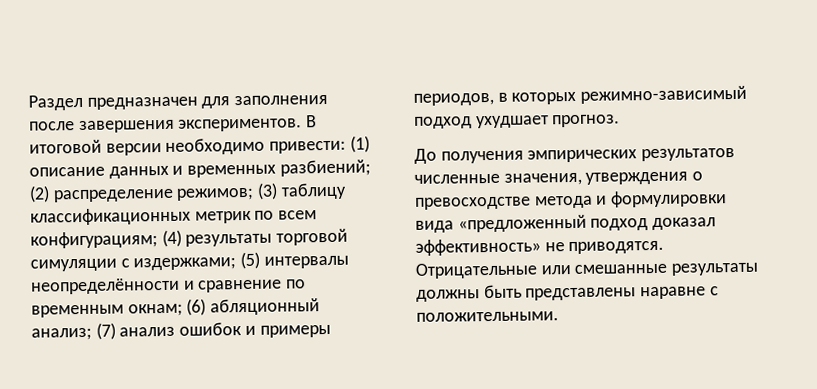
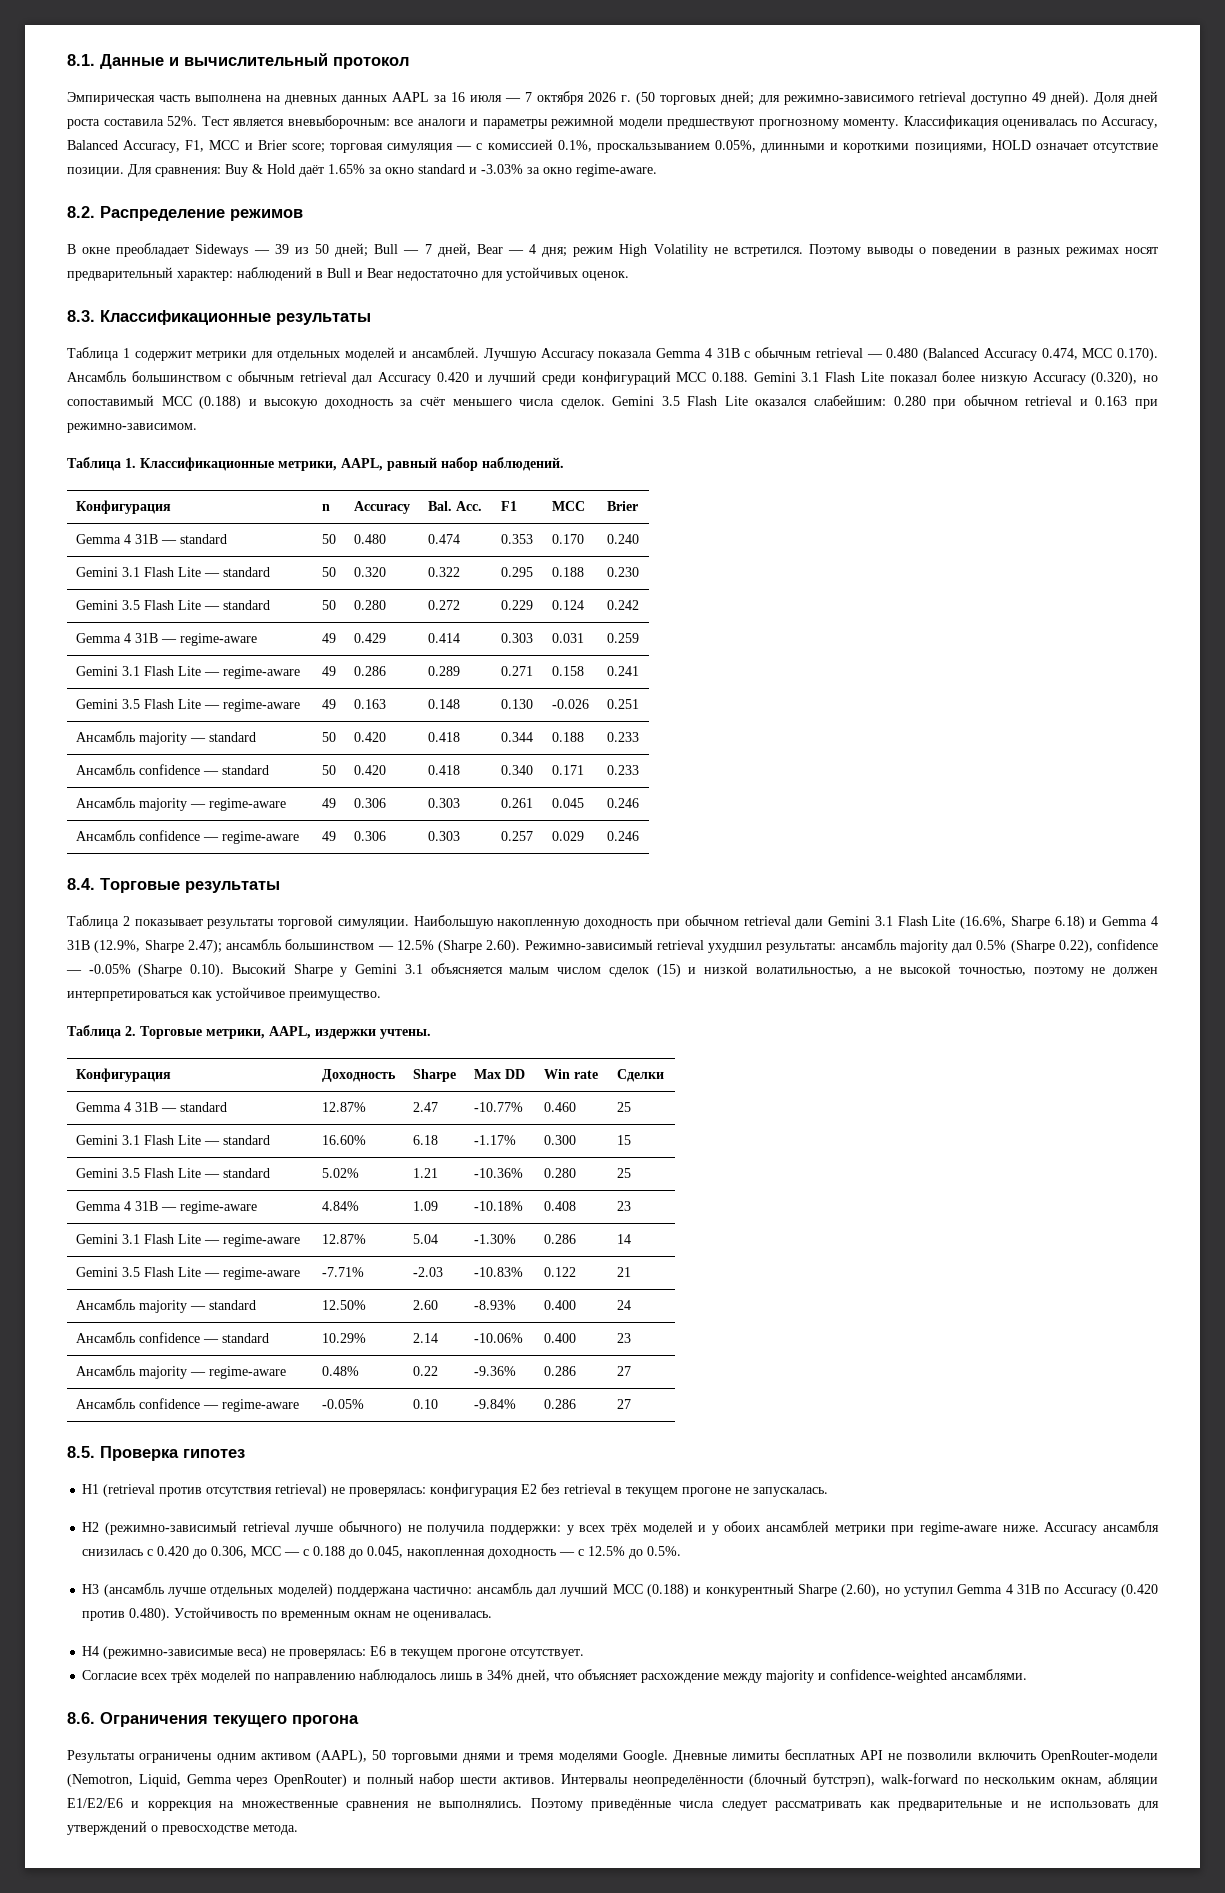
[28,94,329,111] [29,115,318,134] [29,135,370,156] [29,159,371,179] [29,182,347,203] [30,207,318,226] [30,228,349,249] [30,251,349,272] [31,277,307,295] [31,298,321,318] [31,322,331,341] [413,85,748,106] [414,114,621,129] [414,148,736,164] [414,171,704,186] [415,190,728,210] [415,214,717,233] [415,238,665,256] [415,262,760,279] [416,284,719,302] [416,311,559,322] Раздел предназначен для заполнения после завершения экспериментов. В итоговой версии необходимо привести: (1) описание данных и временных разбиений; (2) распределение режимов; (3) таблицу классификационных метрик по всем конфигурациям; (4) результаты торговой симуляции с издержками; (5) интервалы неопределённости и сравнение по временным окнам; (6) абляционный анализ; (7) анализ ошибок и примеры периодов, в которых режимно-зависимый подход ухудшает прогноз. // До получения эмпирических результатов численные значения, утверждения о превосходстве метода и формулировки вида «предложенный подход доказал эффективность» не приводятся. Отрицательные или смешанные результаты должны быть представлены наравне с положительными. -> [67,53,409,69] [67,91,1158,105] [67,115,1158,129] [67,139,1158,153] [67,164,657,177] [67,206,303,221] [67,243,1158,257] [67,267,629,281] [67,310,371,325] [67,347,1158,361] [67,371,1158,385] [67,395,1159,409] [67,423,197,433] [67,457,564,471] [75,500,171,514] [321,504,330,511] [353,501,410,514] [427,501,482,511] [500,501,517,511] [551,501,585,511] [606,501,638,511] [75,534,227,544] [321,534,336,544] [353,534,386,544] [427,534,460,544] [500,534,533,544] [551,534,584,544] [606,534,639,544] [75,567,270,577] [321,567,336,577] [353,567,386,577] [427,567,460,577] [500,567,533,577] [551,567,584,577] [606,567,639,577] [75,600,270,610] [321,600,336,610] [353,600,386,610] [427,600,460,610] [500,600,533,610] [551,600,584,610] [606,600,639,610] [75,633,257,646] [321,633,336,643] [353,633,386,643] [427,633,460,643] [500,633,533,643] [551,633,584,643] [606,633,639,643] [75,666,300,679] [321,666,336,676] [353,666,386,676] [427,666,460,676] [500,666,533,676] [551,666,584,676] [606,666,639,676] [75,699,300,712] [321,699,336,709] [353,699,386,709] [427,699,460,709] [500,699,533,709] [551,699,589,709] [606,699,639,709] [75,731,256,745] [321,732,336,742] [353,732,386,742] [427,732,460,742] [500,732,533,742] [551,732,584,742] [606,732,639,742] [75,764,269,775] [321,765,336,775] [353,765,386,775] [427,765,460,775] [500,765,533,775] [551,765,584,775] [606,765,639,775] [75,797,286,811] [321,798,336,808] [353,798,386,808] [427,798,460,808] [500,798,533,808] [551,798,584,808] [606,798,639,808] [75,830,299,844] [321,831,336,841] [353,831,386,841] [427,831,460,841] [500,831,533,841] [551,831,584,841] [606,831,639,841] [67,878,280,893] [67,915,1158,929] [67,939,1158,953] [66,963,1158,977] [67,987,381,1001] [67,1025,431,1039] [75,1068,171,1082] [321,1069,396,1082] [412,1069,456,1082] [473,1069,525,1079] [543,1069,598,1079] [616,1069,664,1082] [75,1102,227,1112] [321,1102,366,1112] [412,1102,438,1112] [473,1102,523,1112] [543,1102,576,1112] [616,1102,631,1112] [75,1135,270,1145] [321,1135,366,1145] [412,1135,438,1145] [473,1135,516,1145] [543,1135,576,1145] [616,1135,631,1145] [75,1168,270,1178] [321,1168,359,1178] [412,1168,438,1178] [473,1168,523,1178] [543,1168,576,1178] [616,1168,631,1178] [75,1201,257,1214] [321,1201,359,1211] [412,1201,438,1211] [473,1201,523,1211] [543,1201,576,1211] [616,1201,631,1211] [75,1234,300,1247] [321,1234,366,1244] [412,1234,438,1244] [473,1234,516,1244] [543,1234,576,1244] [616,1234,631,1244] [75,1267,300,1280] [321,1267,364,1277] [412,1267,443,1277] [473,1267,523,1277] [543,1267,576,1277] [616,1267,631,1277] [75,1299,256,1313] [321,1300,366,1310] [412,1300,438,1310] [473,1300,516,1310] [543,1300,576,1310] [616,1300,631,1310] [75,1332,269,1343] [321,1333,366,1343] [412,1333,438,1343] [473,1333,523,1343] [543,1333,576,1343] [616,1333,631,1343] [75,1365,286,1379] [321,1366,359,1376] [412,1366,438,1376] [473,1366,516,1376] [543,1366,576,1376] [616,1366,631,1376] [75,1398,299,1412] [321,1399,364,1409] [412,1399,438,1409] [473,1399,516,1409] [543,1399,576,1409] [616,1399,631,1409] [67,1446,245,1461] [82,1483,829,1497] [82,1521,1159,1535] [82,1546,682,1559] [82,1583,1158,1597] [82,1607,493,1621] [82,1646,585,1659] [82,1669,1028,1683] [67,1712,359,1727] [67,1749,1159,1763] [67,1773,1159,1787] [67,1798,1159,1811] [67,1821,298,1835] 8.1. Данные и вычислительный протокол // Эмпирическая часть выполнена на дневных данных AAPL за 16 июля — 7 октября 2026 г. (50 торговых дней; для режимно-зависимого retrieval доступно 49 дней). Доля дней роста составила 52%. Тест является вневыборочным: все аналоги и параметры режимной модели предшествуют прогнозному моменту. Классификация оценивалась по Accuracy, Balanced Accuracy, F1, MCC и Brier score; торговая симуляция — с комиссией 0.1%, проскальзыванием 0.05%, длинными и короткими позициями, HOLD означает отсутствие позиции. Для сравнения: Buy & Hold даёт 1.65% за окно standard и -3.03% за окно regime-aware. // 8.2. Распределение режимов // В окне преобладает Sideways — 39 из 50 дней; Bull — 7 дней, Bear — 4 дня; режим High Volatility не встретился. Поэтому выводы о поведении в разных режимах носят предварительный характер: наблюдений в Bull и Bear недостаточно для устойчивых оценок. // 8.3. Классификационные результаты // Таблица 1 содержит метрики для отдельных моделей и ансамблей. Лучшую Accuracy показала Gemma 4 31B с обычным retrieval — 0.480 (Balanced Accuracy 0.474, MCC 0.170). Ансамбль большинством с обычным retrieval дал Accuracy 0.420 и лучший среди конфигураций MCC 0.188. Gemini 3.1 Flash Lite показал более низкую Accuracy (0.320), но сопоставимый MCC (0.188) и высокую доходность за счёт меньшего числа сделок. Gemini 3.5 Flash Lite оказался слабейшим: 0.280 при обычном retrieval и 0.163 при режимно-зависимом. // Таблица 1. Классификационные метрики, AAPL, равный набор наблюдений. // Конфигурация | n | Accuracy | Bal. Acc. | F1 | MCC | Brier // Gemma 4 31B — standard | 50 | 0.480 | 0.474 | 0.353 | 0.170 | 0.240 // Gemini 3.1 Flash Lite — standard | 50 | 0.320 | 0.322 | 0.295 | 0.188 | 0.230 // Gemini 3.5 Flash Lite — standard | 50 | 0.280 | 0.272 | 0.229 | 0.124 | 0.242 // Gemma 4 31B — regime-aware | 49 | 0.429 | 0.414 | 0.303 | 0.031 | 0.259 // Gemini 3.1 Flash Lite — regime-aware | 49 | 0.286 | 0.289 | 0.271 | 0.158 | 0.241 // Gemini 3.5 Flash Lite — regime-aware | 49 | 0.163 | 0.148 | 0.130 | -0.026 | 0.251 // Ансамбль majority — standard | 50 | 0.420 | 0.418 | 0.344 | 0.188 | 0.233 // Ансамбль confidence — standard | 50 | 0.420 | 0.418 | 0.340 | 0.171 | 0.233 // Ансамбль majority — regime-aware | 49 | 0.306 | 0.303 | 0.261 | 0.045 | 0.246 // Ансамбль confidence — regime-aware | 49 | 0.306 | 0.303 | 0.257 | 0.029 | 0.246 // 8.4. Торговые результаты // Таблица 2 показывает результаты торговой симуляции. Наибольшую накопленную доходность при обычном retrieval дали Gemini 3.1 Flash Lite (16.6%, Sharpe 6.18) и Gemma 4 31B (12.9%, Sharpe 2.47); ансамбль большинством — 12.5% (Sharpe 2.60). Режимно-зависимый retrieval ухудшил результаты: ансамбль majority дал 0.5% (Sharpe 0.22), confidence — -0.05% (Sharpe 0.10). Высокий Sharpe у Gemini 3.1 объясняется малым числом сделок (15) и низкой волатильностью, а не высокой точностью, поэтому не должен интерпретироваться как устойчивое преимущество. // Таблица 2. Торговые метрики, AAPL, издержки учтены. // Конфигурация | Доходность | Sharpe | Max DD | Win rate | Сделки // Gemma 4 31B — standard | 12.87% | 2.47 | -10.77% | 0.460 | 25 // Gemini 3.1 Flash Lite — standard | 16.60% | 6.18 | -1.17% | 0.300 | 15 // Gemini 3.5 Flash Lite — standard | 5.02% | 1.21 | -10.36% | 0.280 | 25 // Gemma 4 31B — regime-aware | 4.84% | 1.09 | -10.18% | 0.408 | 23 // Gemini 3.1 Flash Lite — regime-aware | 12.87% | 5.04 | -1.30% | 0.286 | 14 // Gemini 3.5 Flash Lite — regime-aware | -7.71% | -2.03 | -10.83% | 0.122 | 21 // Ансамбль majority — standard | 12.50% | 2.60 | -8.93% | 0.400 | 24 // Ансамбль confidence — standard | 10.29% | 2.14 | -10.06% | 0.400 | 23 // Ансамбль majority — regime-aware | 0.48% | 0.22 | -9.36% | 0.286 | 27 // Ансамбль confidence — regime-aware | -0.05% | 0.10 | -9.84% | 0.286 | 27 // 8.5. Проверка гипотез // H1 (retrieval против отсутствия retrieval) не проверялась: конфигурация E2 без retrieval в текущем прогоне не запускалась. // H2 (режимно-зависимый retrieval лучше обычного) не получила поддержки: у всех трёх моделей и у обоих ансамблей метрики при regime-aware ниже. Accuracy ансамбля снизилась с 0.420 до 0.306, MCC — с 0.188 до 0.045, накопленная доходность — с 12.5% до 0.5%. // H3 (ансамбль лучше отдельных моделей) поддержана частично: ансамбль дал лучший MCC (0.188) и конкурентный Sharpe (2.60), но уступил Gemma 4 31B по Accuracy (0.420 против 0.480). Устойчивость по временным окнам не оценивалась. // H4 (режимно-зависимые веса) не проверялась: E6 в текущем прогоне отсутствует. // Согласие всех трёх моделей по направлению наблюдалось лишь в 34% дней, что объясняет расхождение между majority и confidence-weighted ансамблями. // 8.6. Ограничения текущего прогона // Результаты ограничены одним активом (AAPL), 50 торговыми днями и тремя моделями Google. Дневные лимиты бесплатных API не позволили включить OpenRouter-модели (Nemotron, Liquid, Gemma через OpenRouter) и полный набор шести активов. Интервалы неопределённости (блочный бутстрэп), walk-forward по нескольким окнам, абляции E1/E2/E6 и коррекция на множественные сравнения не выполнялись. Поэтому приведённые числа следует рассматривать как предварительные и не использовать для утверждений о превосходстве метода.

